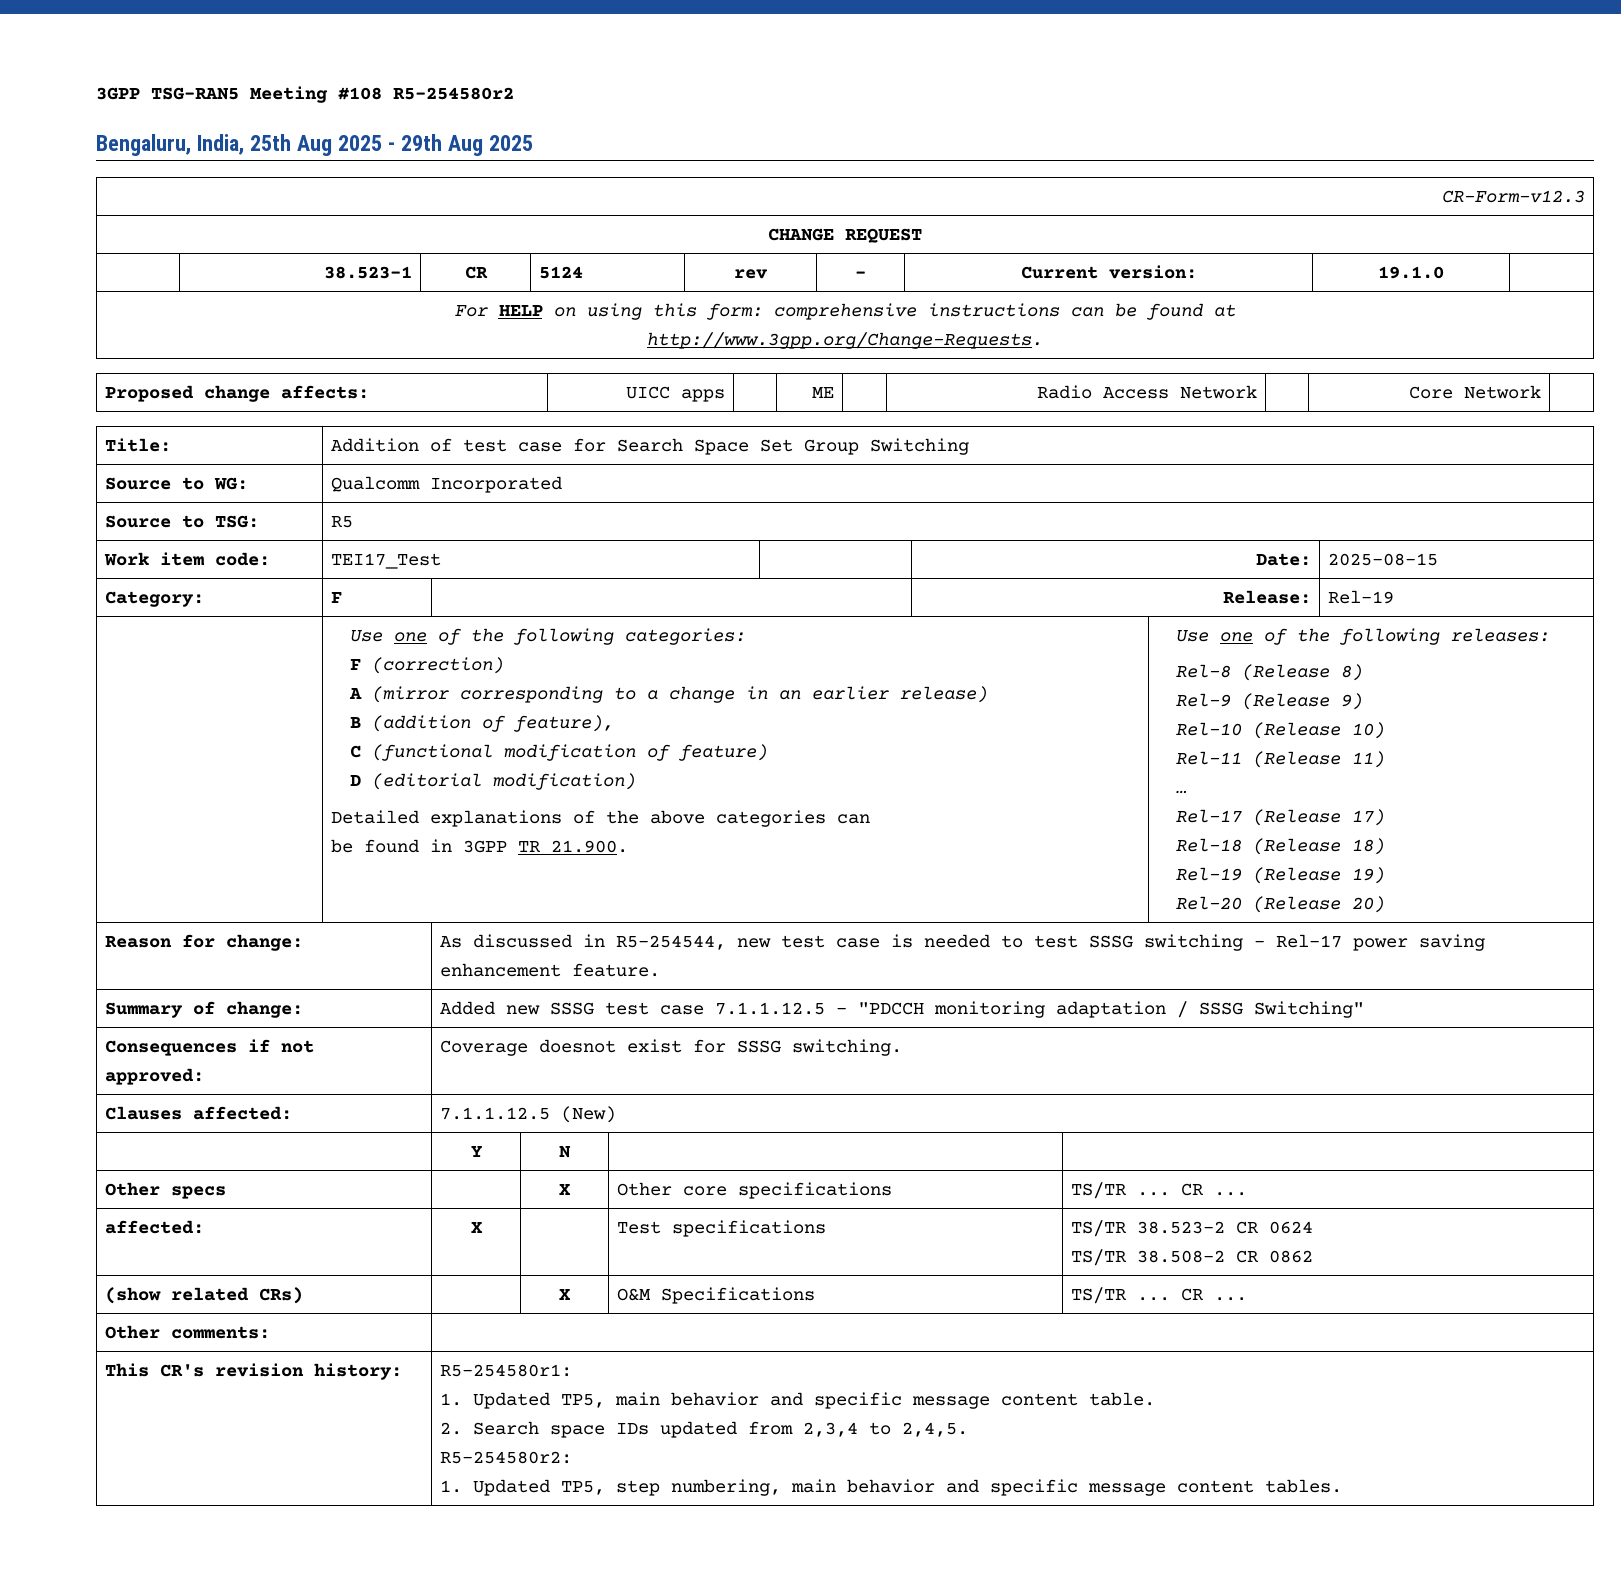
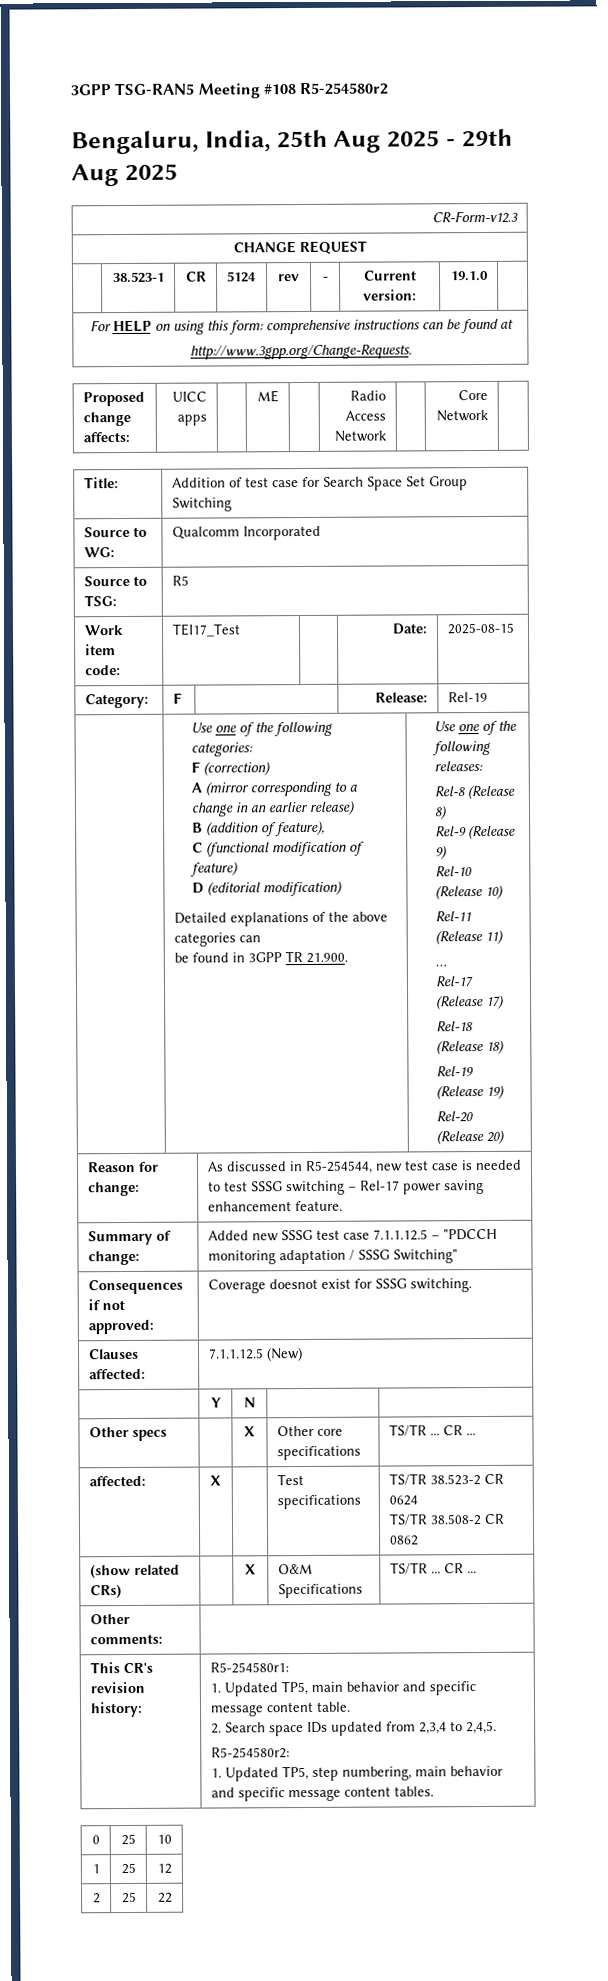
(1342, 1486) none -> [91,1835,100,1845] [120,1833,136,1846] [156,1834,172,1844] [91,1864,100,1874] [120,1862,136,1875] [156,1863,172,1874] [92,1893,101,1904] [121,1891,137,1904] [157,1892,173,1903] // 0 | 25 | 10 // 1 | 25 | 12 // 2 | 25 | 22

